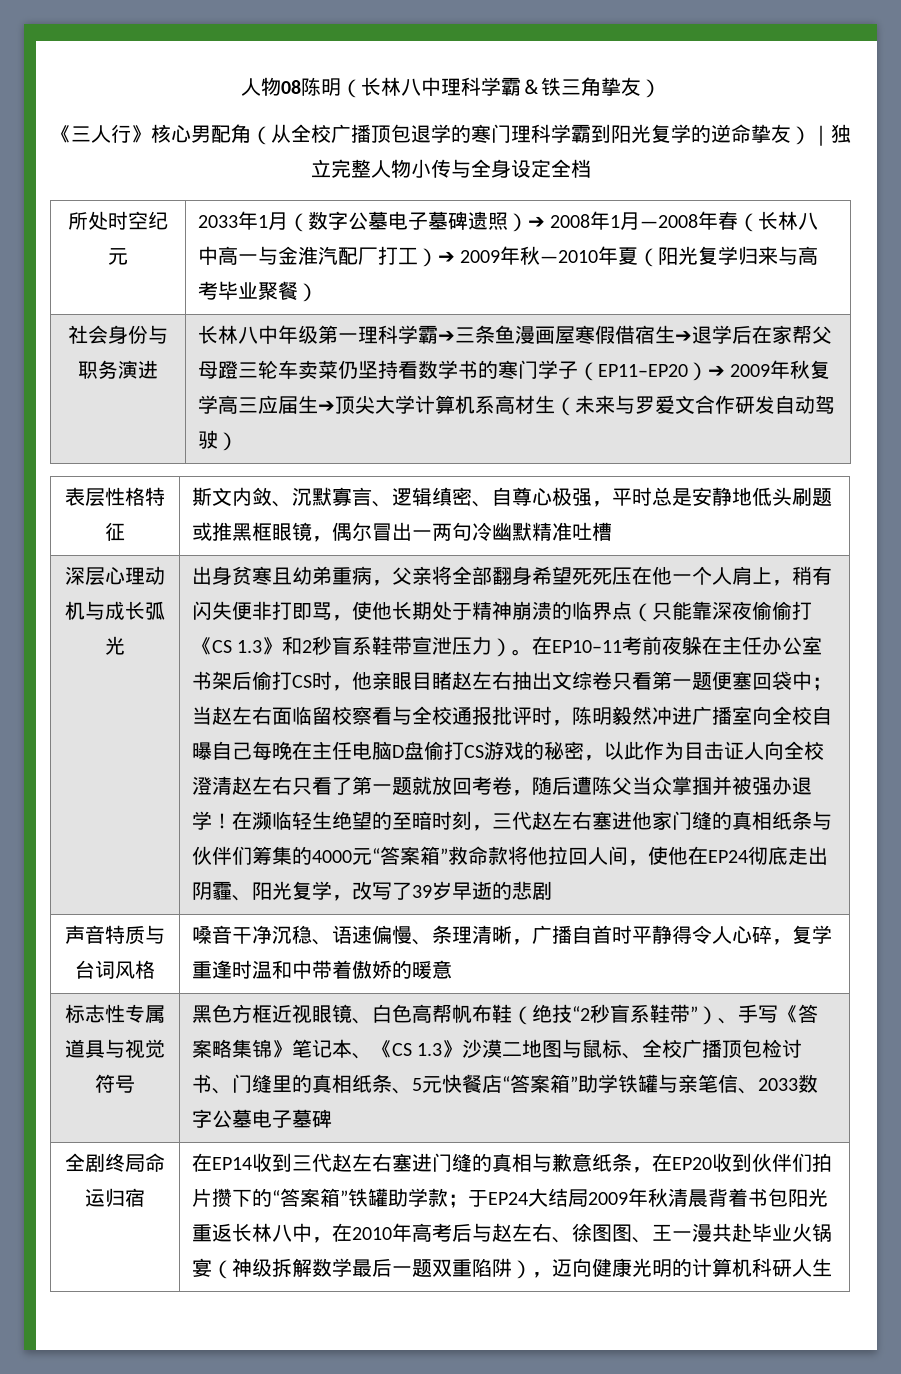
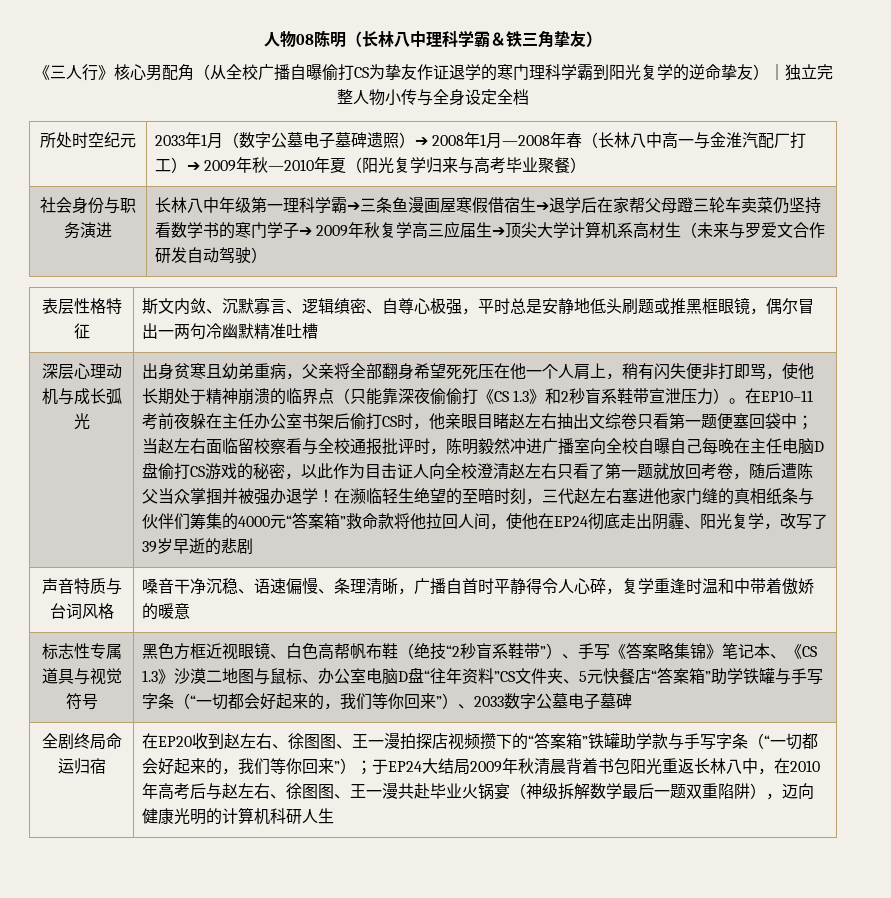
[370,124,411,143] 顶包 -> [289,64,449,81] 自曝偷打CS为挚友作证
[578,362,709,381] （EP11–EP20） -> (299, 230) none
[642,1039,803,1058] [192,1074,393,1094] 全校广播顶包检讨书、门缝里的真相纸条 -> [317,667,563,685] 办公室电脑D盘“往年资料”CS文件夹
[678,1074,739,1093] 亲笔信 -> [790,668,823,685] [141,693,458,710] 手写字条（“一切都会好起来的，我们等你回来”）
[212,1153,833,1173] [192,1188,213,1207] EP14收到三代赵左右塞进门缝的真相与歉意纸条，在EP20收到伙伴们拍片 -> [157,733,480,750] EP20收到赵左右、徐图图、王一漫拍探店视频
(449, 1197) none -> [667,733,818,750] [141,758,356,775] 与手写字条（“一切都会好起来的，我们等你回来”）

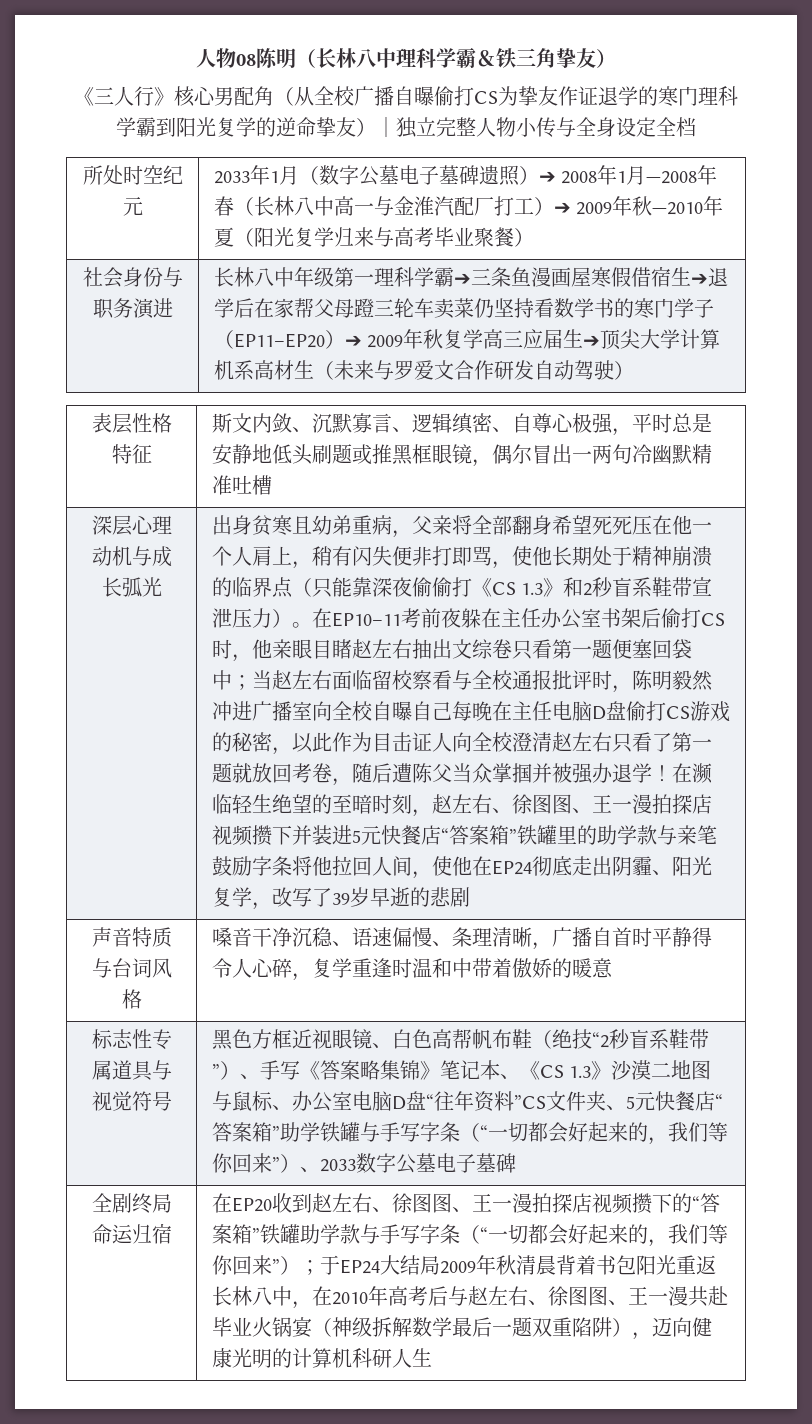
(299, 230) none -> [213,330,345,349] （EP11–EP20）
[541,488,814,505] [141,513,394,530] 三代赵左右塞进他家门缝的真相纸条与伙伴们筹集的4000元“答案箱”救命款 -> [431,794,712,814] [211,825,717,846] [211,856,292,876] 赵左右、徐图图、王一漫拍探店视频攒下并装进5元快餐店“答案箱”铁罐里的助学款与亲笔鼓励字条

